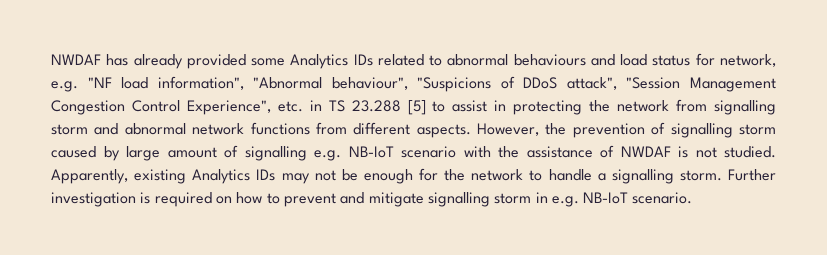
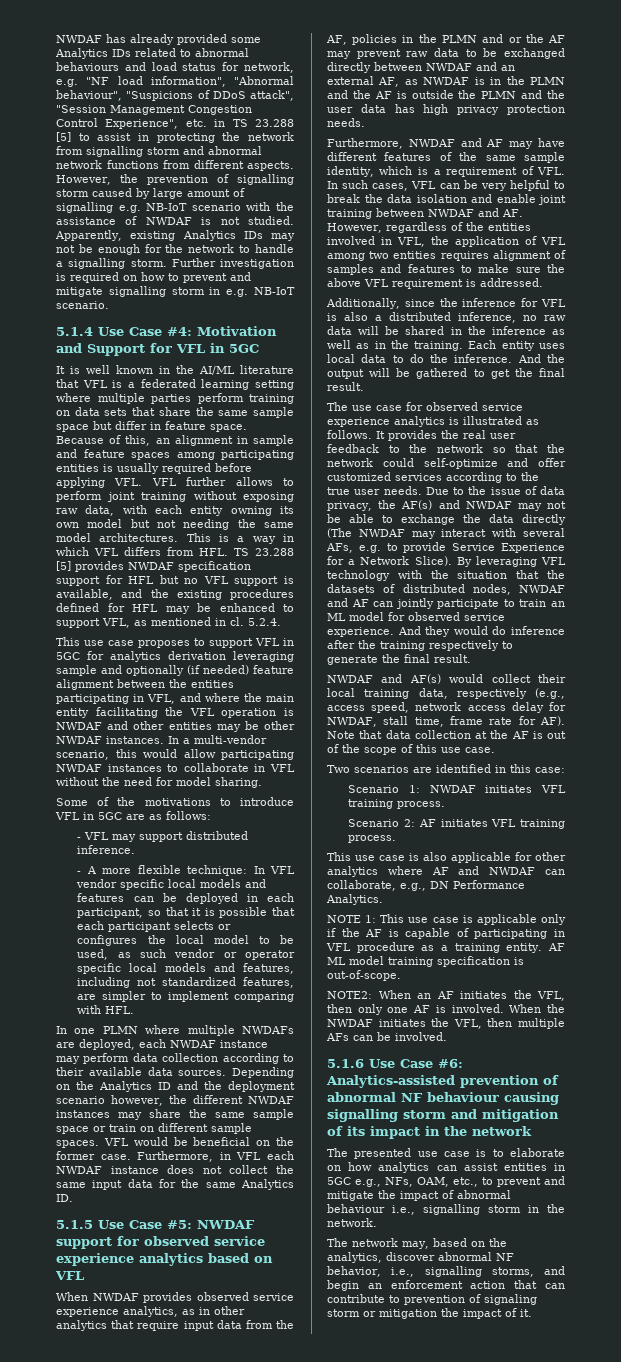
(693, 198) none -> [56,326,277,336] [56,343,259,356] [56,365,294,375] [56,379,294,390] [56,393,294,404] [56,407,294,418] [56,421,247,432] [56,435,294,446] [56,449,294,460] [56,463,252,474] [56,477,294,488] [56,491,294,502] [56,505,294,516] [56,519,294,530] [56,533,294,544] [56,547,294,556] [56,561,251,572] [56,575,294,586] [56,589,294,600] [56,603,294,614] [56,617,281,628] [56,637,294,648] [56,651,294,662] [56,665,294,676] [56,679,234,690] [56,693,294,704] [56,707,294,718] [56,721,295,732] [56,735,267,744] [56,749,294,760] [56,763,295,772] [56,777,262,788] [56,797,294,806] [55,811,211,820] [77,831,249,842] [77,845,136,854] [77,865,295,876] [76,879,267,890] [77,893,294,904] [77,907,295,918] [77,921,232,932] [77,935,294,946] [77,949,295,960] [77,963,294,974] [77,977,294,988] [77,991,294,1002] [77,1005,135,1014] [56,1025,294,1036] [56,1039,268,1050] [56,1053,294,1064] [56,1067,294,1078] [56,1081,295,1092] [56,1095,294,1106] [56,1109,294,1120] [56,1123,252,1134] [56,1137,294,1148] [56,1151,294,1162] [56,1165,294,1174] [56,1179,294,1190] [56,1194,73,1202] [56,1220,255,1229] [56,1236,265,1249] [56,1253,273,1266] [55,1271,84,1280] [56,1292,294,1303] [56,1306,245,1317] [56,1320,294,1331] [326,34,565,45] [327,48,565,59] [327,62,515,73] [327,76,565,87] [327,90,565,99] [327,104,565,115] [327,118,365,127] [327,138,565,149] [327,152,565,163] [327,166,565,177] [327,180,565,191] [327,194,566,205] [327,208,523,219] [327,222,531,233] [327,236,566,247] [327,250,566,261] [327,264,565,275] [327,278,543,289] [326,298,566,309] [327,312,566,323] [327,326,565,335] [327,340,565,351] [327,354,565,363] [327,368,565,379] [327,382,364,391] [327,402,523,411] [327,416,539,427] [327,430,516,441] [327,444,565,453] [327,458,566,469] [327,472,539,483] [327,486,565,495] [327,500,566,511] [327,514,566,525] [327,528,565,539] [326,542,565,553] [327,556,566,567] [327,570,565,581] [327,584,565,595] [327,598,565,609] [327,612,505,621] [327,626,565,637] [327,640,513,651] [327,654,471,665] [327,674,566,684] [327,688,565,699] [327,702,566,713] [327,716,565,727] [327,730,566,739] [327,744,495,755] [327,764,565,773] [348,785,566,793] [348,799,446,809] [348,819,565,829] [348,835,397,843] [327,852,566,863] [327,866,565,877] [327,880,525,891] [326,894,383,905] [327,914,566,925] [327,928,565,939] [326,942,565,953] [327,956,524,967] [327,970,401,981] [327,990,565,1001] [327,1004,565,1015] [327,1018,565,1029] [326,1032,447,1041] [327,1059,463,1068] [326,1075,559,1088] [327,1092,559,1105] [327,1109,559,1122] [327,1126,532,1139] [327,1148,565,1159] [327,1162,565,1173] [327,1176,565,1187] [327,1190,511,1201] [327,1204,565,1215] [327,1218,377,1227] [327,1238,507,1249] [327,1252,514,1263] [327,1266,565,1277] [327,1280,565,1291] [327,1294,537,1305] [327,1308,532,1319] // 5.1.4 Use Case #4: Motivation and Support for VFL in 5GC // It is well known in the AI/ML literature that VFL is a federated learning setting where multiple parties perform training on data sets that share the same sample space but differ in feature space. Because of this, an alignment in sample and feature spaces among participating entities is usually required before applying VFL. VFL further allows to perform joint training without exposing raw data, with each entity owning its own model but not needing the same model architectures. This is a way in which VFL differs from HFL. TS 23.288 [5] provides NWDAF specification support for HFL but no VFL support is available, and the existing procedures defined for HFL may be enhanced to support VFL, as mentioned in cl. 5.2.4. // This use case proposes to support VFL in 5GC for analytics derivation leveraging sample and optionally (if needed) feature alignment between the entities participating in VFL, and where the main entity facilitating the VFL operation is NWDAF and other entities may be other NWDAF instances. In a multi-vendor scenario, this would allow participating NWDAF instances to collaborate in VFL without the need for model sharing. // Some of the motivations to introduce VFL in 5GC are as follows: // - VFL may support distributed inference. // - A more flexible technique: In VFL vendor specific local models and features can be deployed in each participant, so that it is possible that each participant selects or configures the local model to be used, as such vendor or operator specific local models and features, including not standardized features, are simpler to implement comparing with HFL. // In one PLMN where multiple NWDAFs are deployed, each NWDAF instance may perform data collection according to their available data sources. Depending on the Analytics ID and the deployment scenario however, the different NWDAF instances may share the same sample space or train on different sample spaces. VFL would be beneficial on the former case. Furthermore, in VFL each NWDAF instance does not collect the same input data for the same Analytics ID. // 5.1.5 Use Case #5: NWDAF support for observed service experience analytics based on VFL // When NWDAF provides observed service experience analytics, as in other analytics that require input data from the AF, policies in the PLMN and or the AF may prevent raw data to be exchanged directly between NWDAF and an external AF, as NWDAF is in the PLMN and the AF is outside the PLMN and the user data has high privacy protection needs. // Furthermore, NWDAF and AF may have different features of the same sample identity, which is a requirement of VFL. In such cases, VFL can be very helpful to break the data isolation and enable joint training between NWDAF and AF. However, regardless of the entities involved in VFL, the application of VFL among two entities requires alignment of samples and features to make sure the above VFL requirement is addressed. // Additionally, since the inference for VFL is also a distributed inference, no raw data will be shared in the inference as well as in the training. Each entity uses local data to do the inference. And the output will be gathered to get the final result. // The use case for observed service experience analytics is illustrated as follows. It provides the real user feedback to the network so that the network could self-optimize and offer customized services according to the true user needs. Due to the issue of data privacy, the AF(s) and NWDAF may not be able to exchange the data directly (The NWDAF may interact with several AFs, e.g. to provide Service Experience for a Network Slice). By leveraging VFL technology with the situation that the datasets of distributed nodes, NWDAF and AF can jointly participate to train an ML model for observed service experience. And they would do inference after the training respectively to generate the final result. // NWDAF and AF(s) would collect their local training data, respectively (e.g., access speed, network access delay for NWDAF, stall time, frame rate for AF). Note that data collection at the AF is out of the scope of this use case. // Two scenarios are identified in this case: // Scenario 1: NWDAF initiates VFL training process. // Scenario 2: AF initiates VFL training process. // This use case is also applicable for other analytics where AF and NWDAF can collaborate, e.g., DN Performance Analytics. // NOTE 1: This use case is applicable only if the AF is capable of participating in VFL procedure as a training entity. AF ML model training specification is out-of-scope. // NOTE2: When an AF initiates the VFL, then only one AF is involved. When the NWDAF initiates the VFL, then multiple AFs can be involved. // 5.1.6 Use Case #6: Analytics-assisted prevention of abnormal NF behaviour causing signalling storm and mitigation of its impact in the network // The presented use case is to elaborate on how analytics can assist entities in 5GC e.g., NFs, OAM, etc., to prevent and mitigate the impact of abnormal behaviour i.e., signalling storm in the network. // The network may, based on the analytics, discover abnormal NF behavior, i.e., signalling storms, and begin an enforcement action that can contribute to prevention of signaling storm or mitigation the impact of it.

